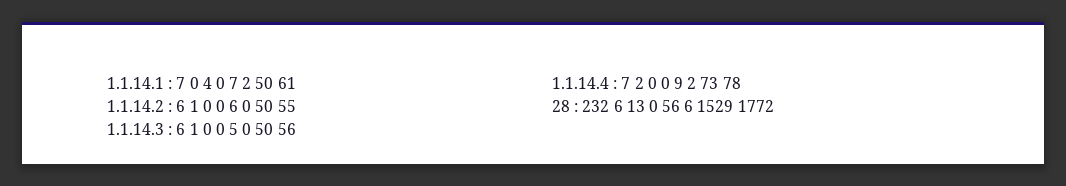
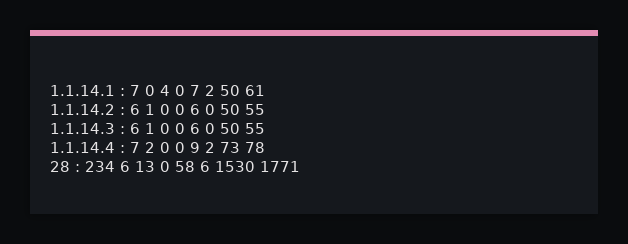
[229,123,296,135] 5 0 50 56 -> [190,123,265,134] 6 0 50 55
[582,100,610,112] 232 -> [85,161,115,172] 234
[662,100,774,112] 56 6 1529 1772 -> [175,161,300,172] 58 6 1530 1771

